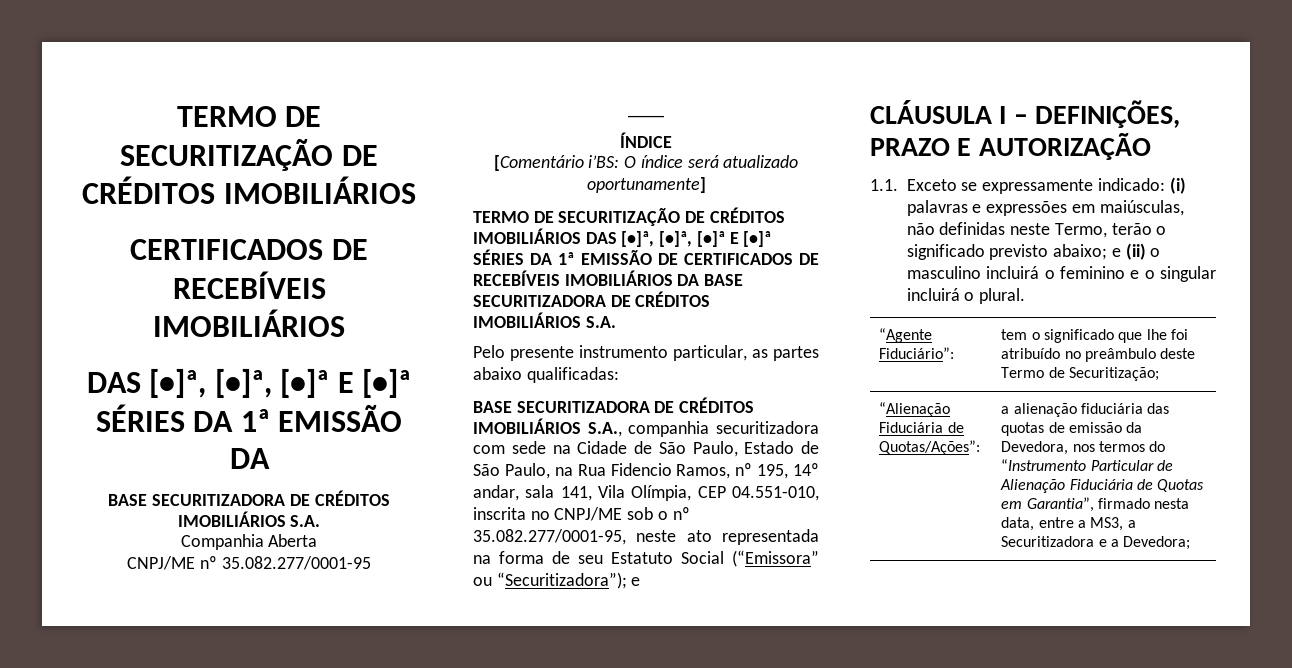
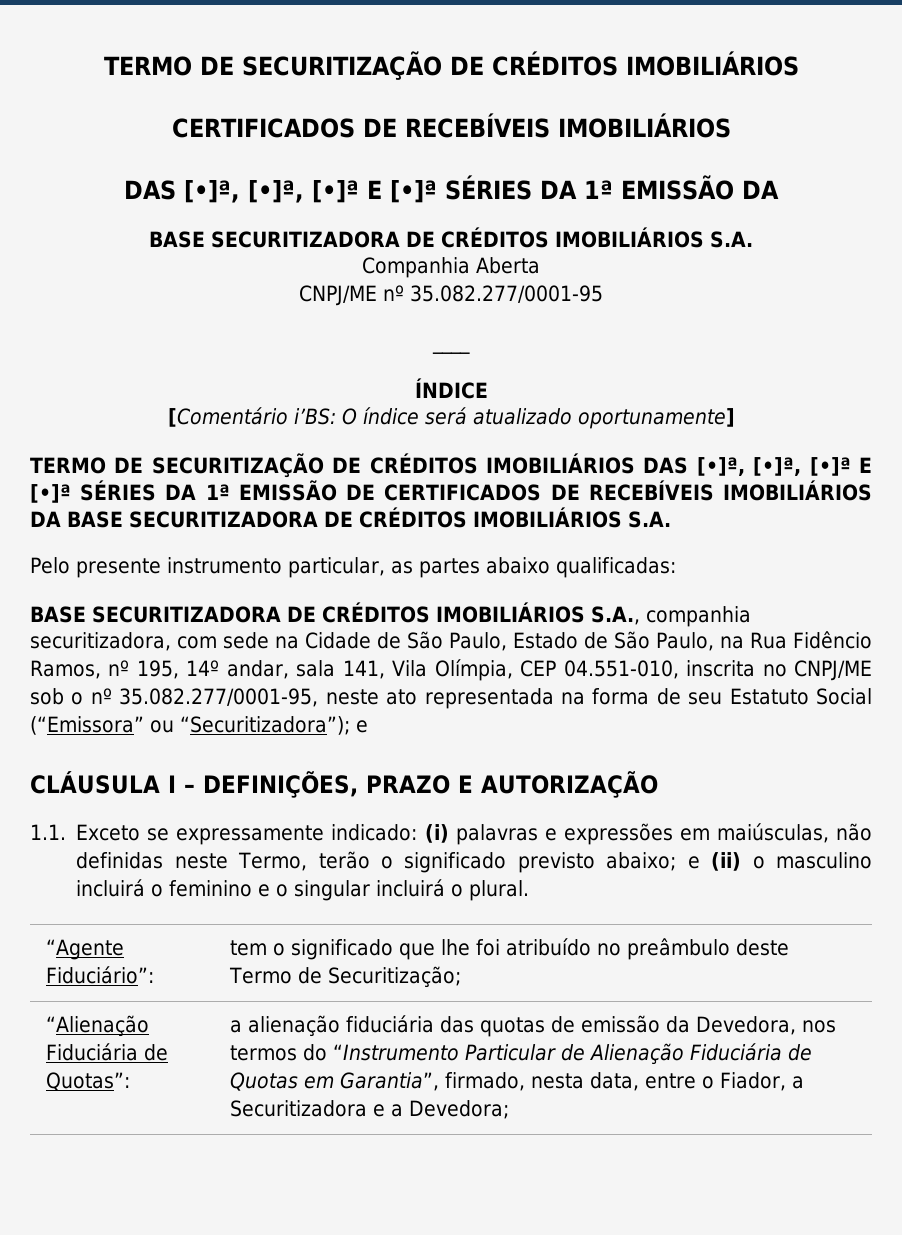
[716,421,819,434] securitizadora -> [30,632,171,651] securitizadora,
[610,463,672,476] Fidencio -> [793,631,873,649] Fidêncio
[879,440,981,455] Quotas/Ações”: -> [46,1072,131,1091] Quotas”:
[1097,498,1150,509] firmado -> [445,1072,526,1091] firmado,
[1077,517,1124,531] a MS3, -> [702,1072,787,1091] o Fiador,

